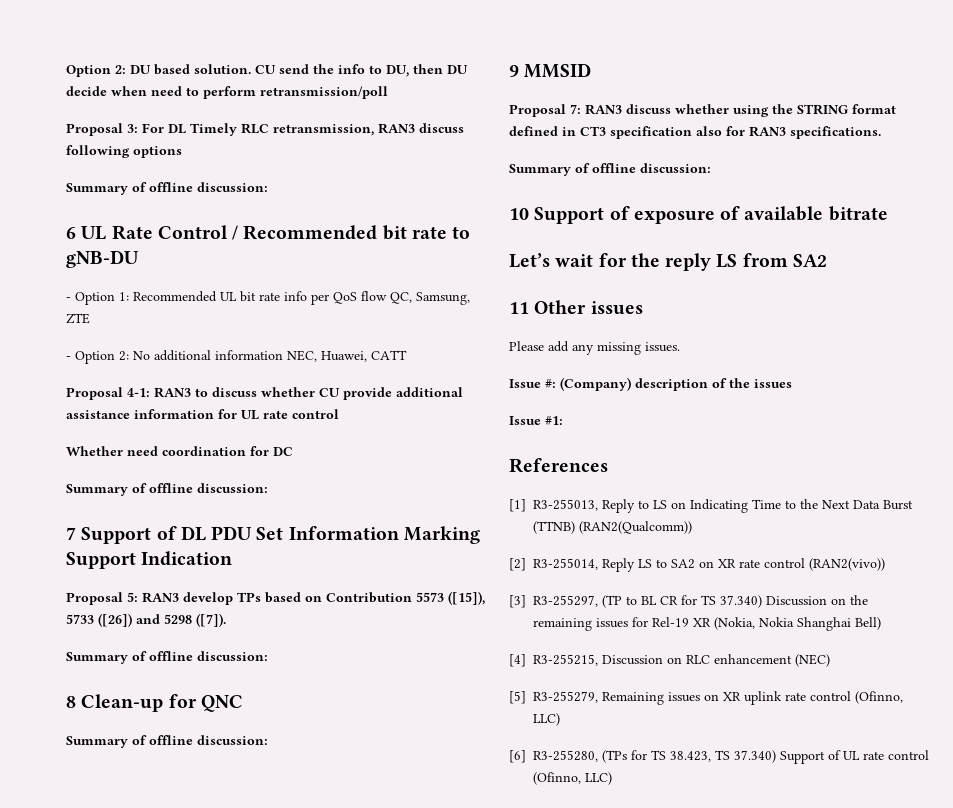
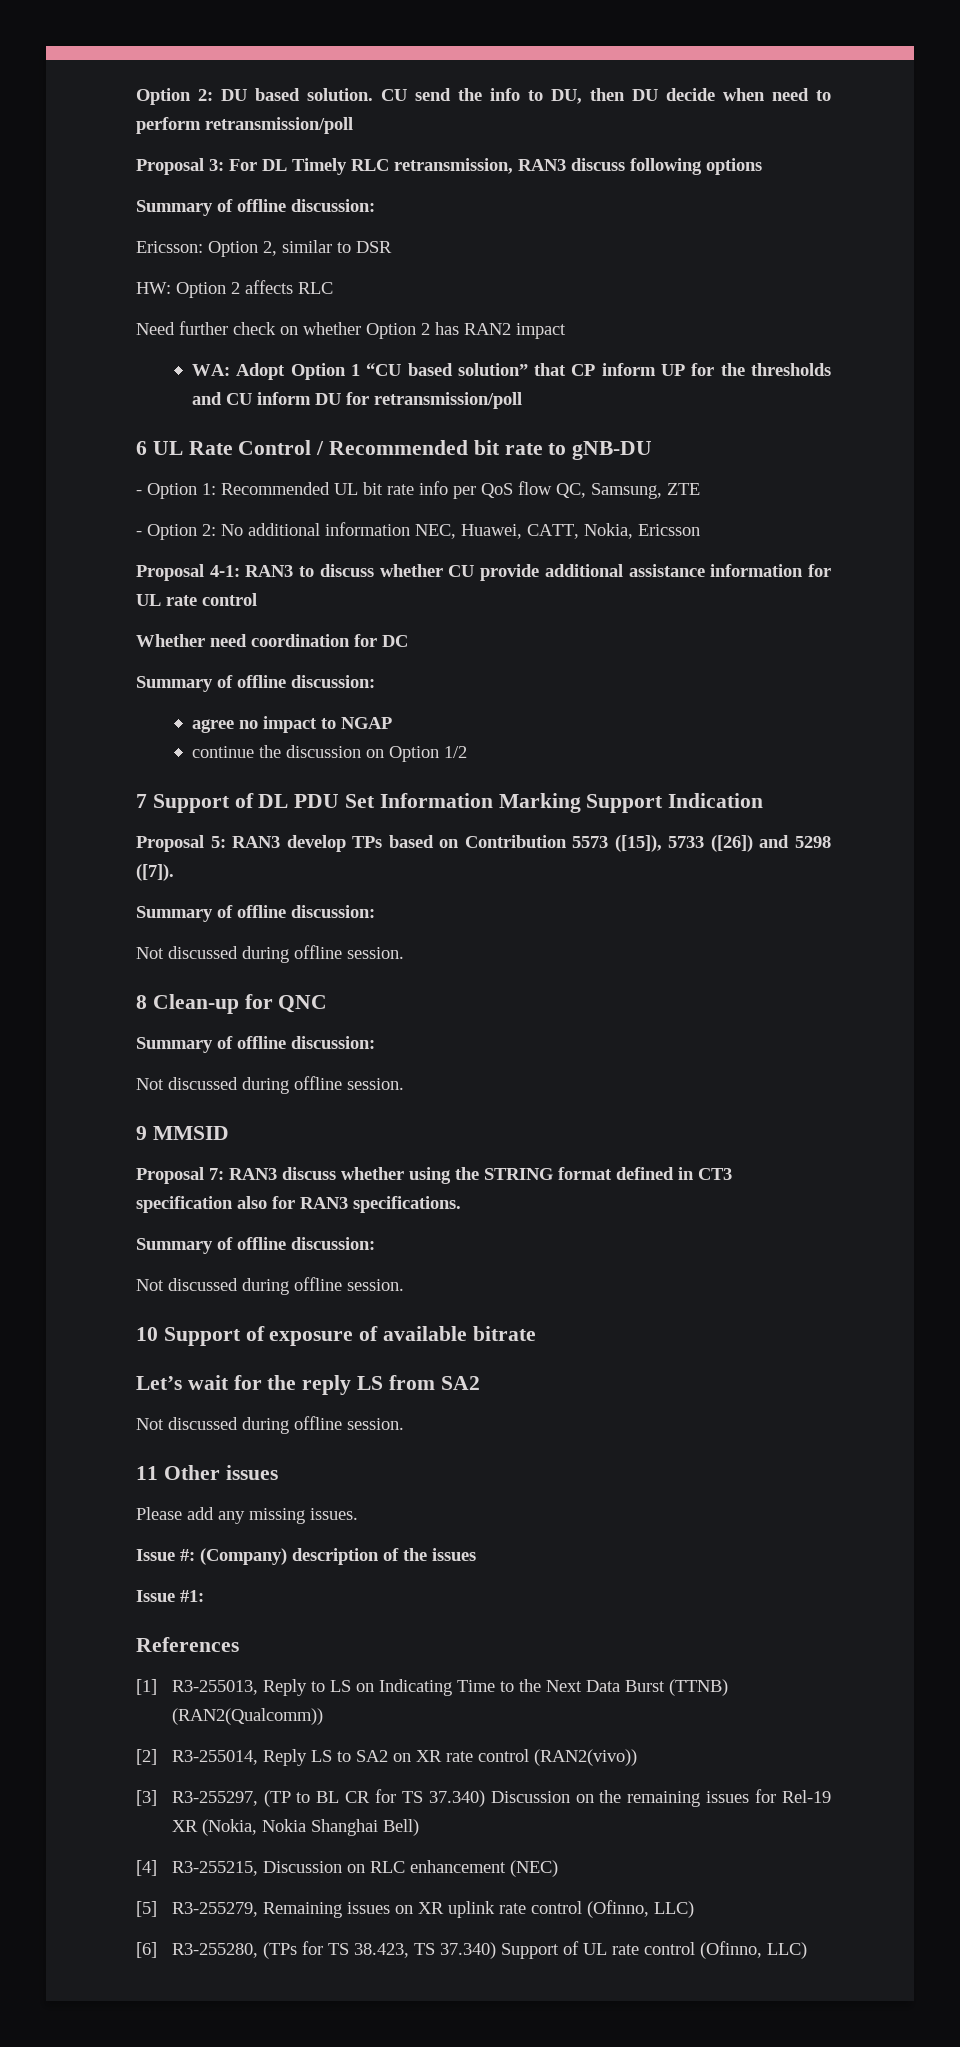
(268, 187) none -> [136,240,392,257] [136,280,333,298] [136,321,566,339] [192,363,831,380] [192,392,523,409] // Ericsson: Option 2, similar to DSR // HW: Option 2 affects RLC // Need further check on whether Option 2 has RAN2 impact // WA: Adopt Option 1 “CU based solution” that CP inform UP for the thresholds and CU inform DU for retransmission/poll
[371,350,407,360] CATT -> [527,523,700,539] CATT, Nokia, Ericsson
(268, 488) none -> [192,716,393,733] [192,745,468,762] // agree no impact to NGAP // continue the discussion on Option 1/2
(268, 656) none -> [136,945,404,963] // Not discussed during offline session.
(268, 740) none -> [136,1076,404,1094] // Not discussed during offline session.
(711, 168) none -> [136,1277,404,1295] // Not discussed during offline session.
(827, 260) none -> [136,1416,404,1434] // Not discussed during offline session.

